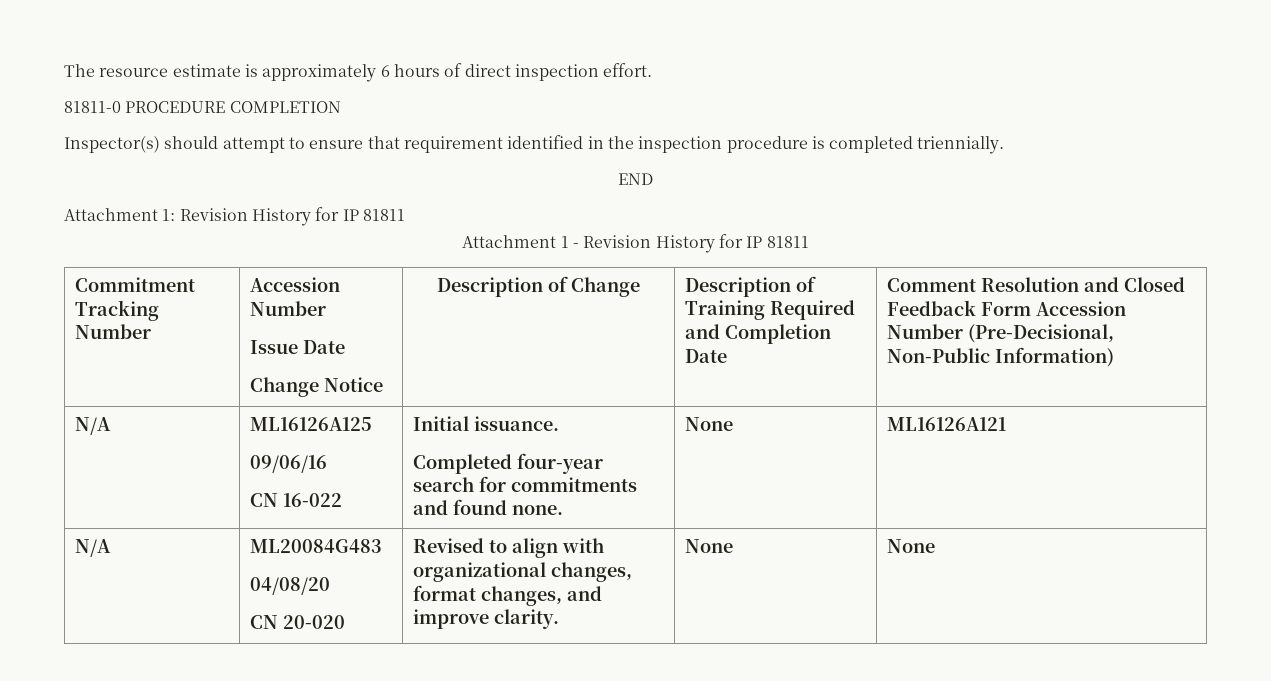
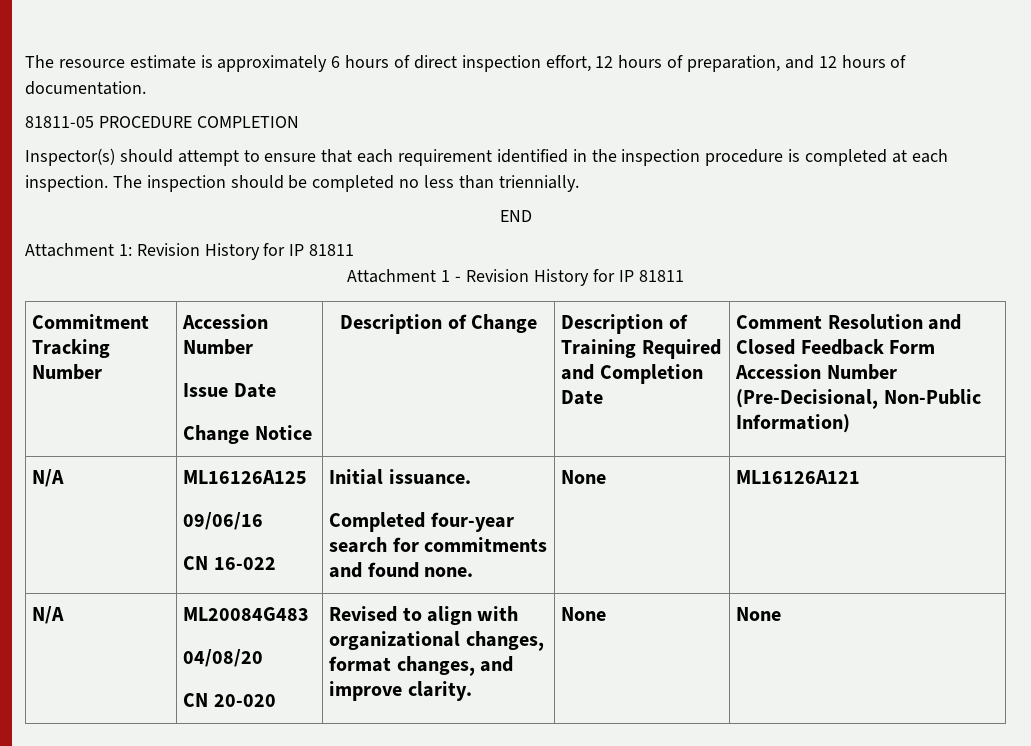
[603,63,653,77] [64,101,121,113] effort. // 81811-0 -> [545,55,907,72] [25,81,146,95] [25,116,94,128] effort, 12 hours of preparation, and 12 hours of documentation. // 81811-05
(400, 142) none -> [357,149,394,163] each
(914, 144) none -> [891,149,948,163] [25,175,494,192] at each inspection. The inspection should be completed no less than

